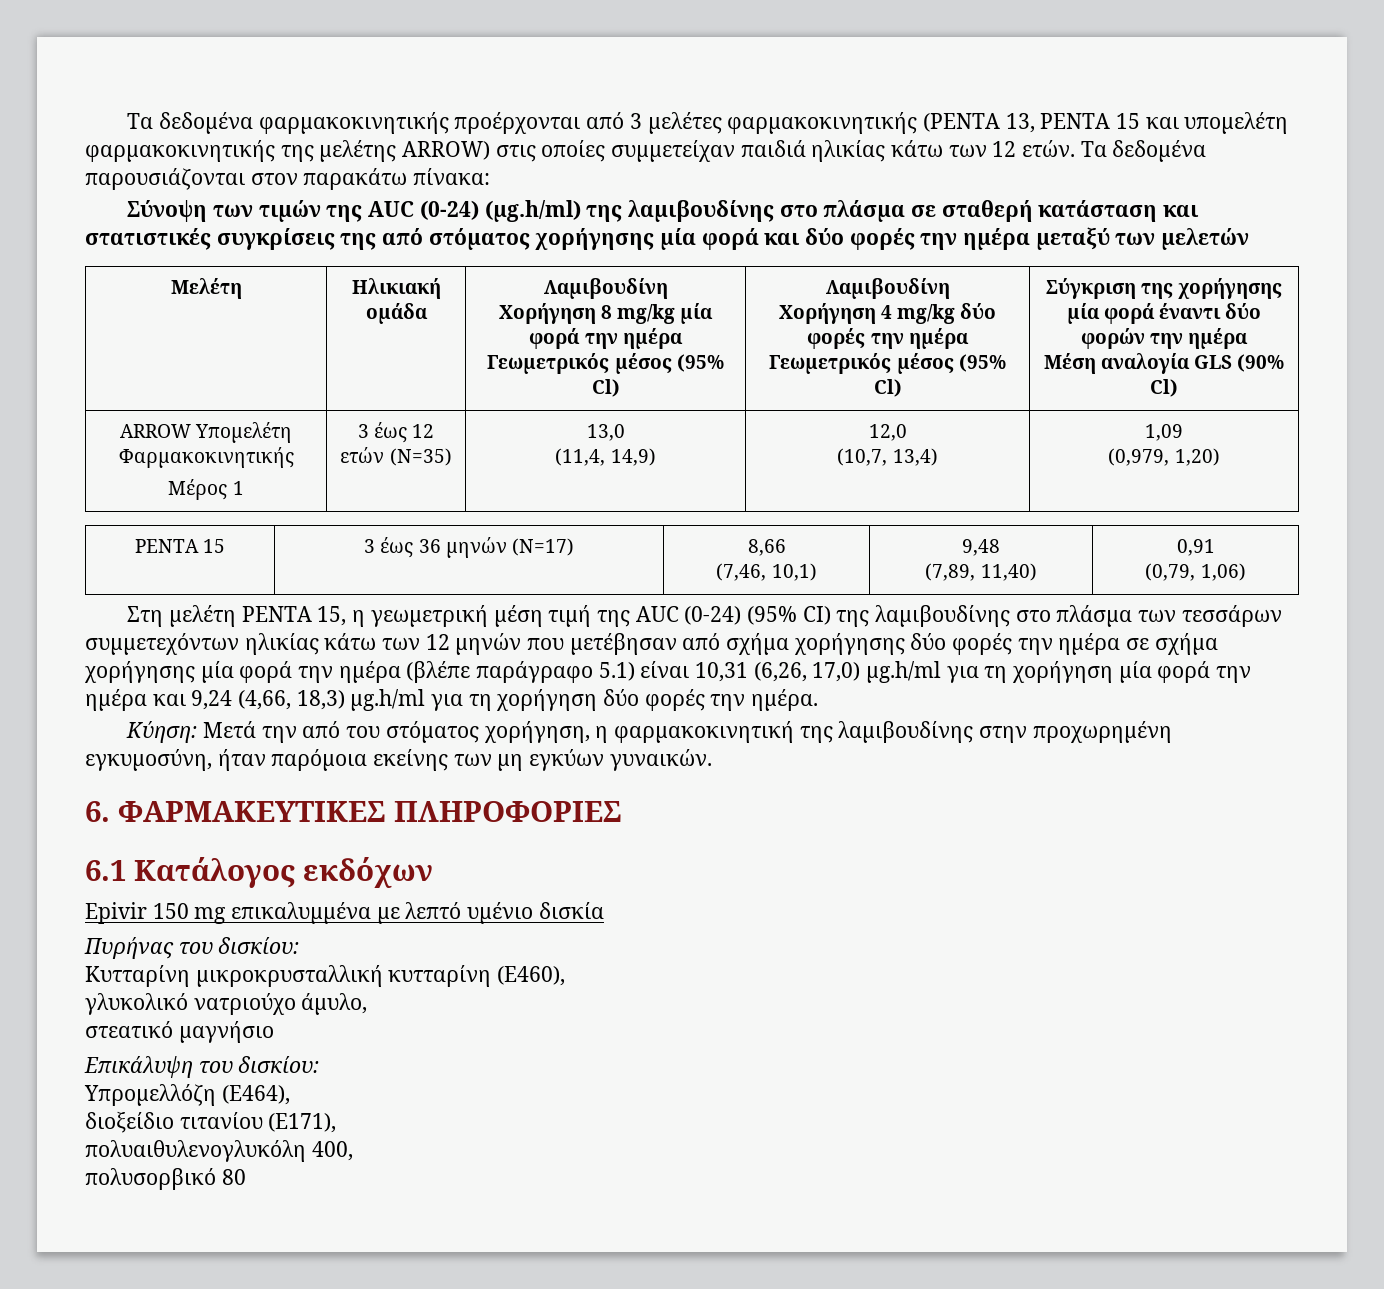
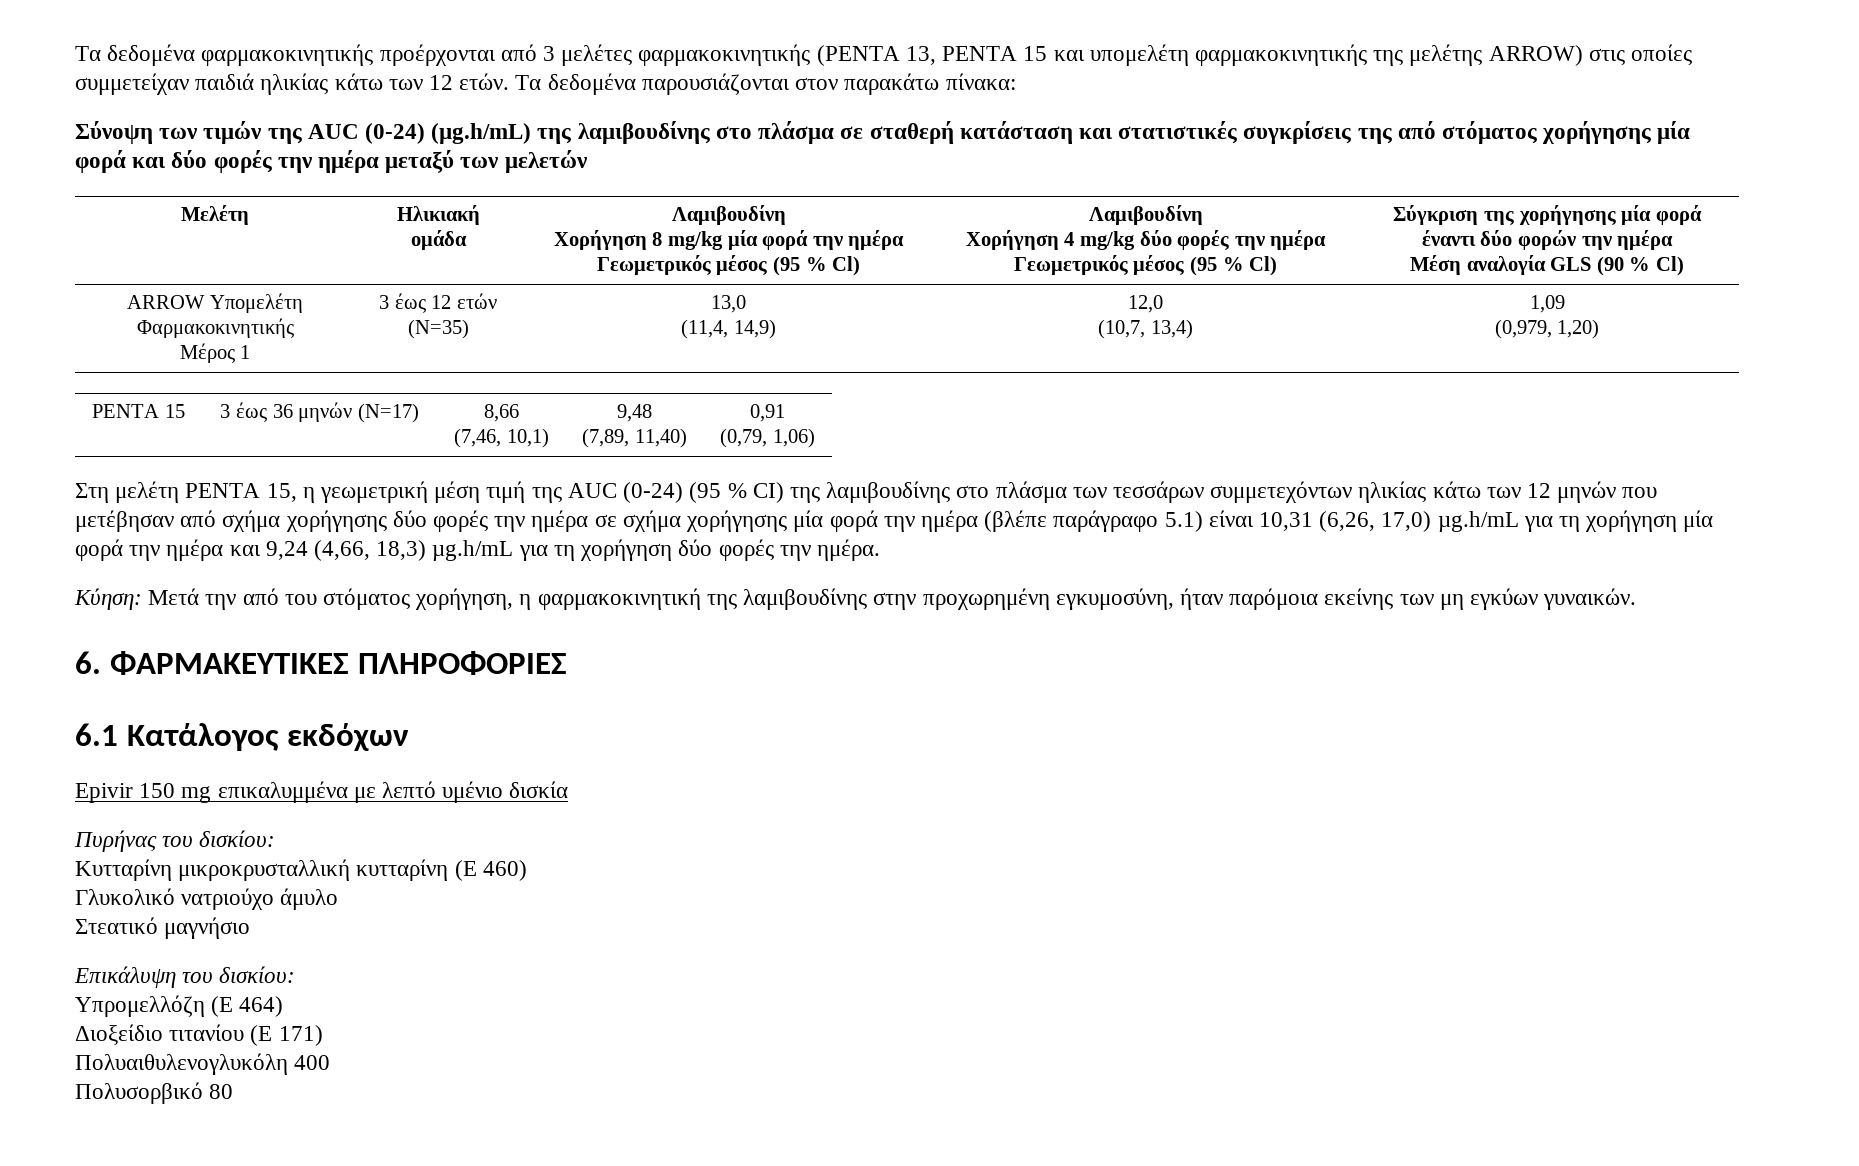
[484,200,581,222] (µg.h/ml) -> [431,123,532,144] (µg.h/mL)
[676,354,724,372] (95% -> [773,256,827,276] (95 %
[958,354,1006,372] (95% -> [1190,256,1244,276] (95 %
[1237,354,1285,372] (90% -> [1596,256,1651,276] (90 %
[746,606,797,625] (95% -> [689,482,747,503] (95 %
[866,661,942,683] µg.h/ml -> [1437,511,1519,532] µg.h/mL
[350,689,426,711] µg.h/ml -> [432,540,514,561] µg.h/mL
[497,966,566,986] [85,993,368,1015] [85,1021,173,1038] (Ε460), // γλυκολικό νατριούχο άμυλο, // στεατικό -> [454,860,527,881] [75,888,339,910] [75,917,158,934] (Ε 460) // Γλυκολικό νατριούχο άμυλο // Στεατικό
[221,1085,290,1105] [85,1111,337,1133] [85,1140,353,1162] [85,1168,216,1190] (Ε464), // διοξείδιο τιτανίου (Ε171), // πολυαιθυλενογλυκόλη 400, // πολυσορβικό -> [211,996,284,1017] [75,1024,323,1046] [75,1053,331,1075] [75,1082,203,1104] (Ε 464) // Διοξείδιο τιτανίου (Ε 171) // Πολυαιθυλενογλυκόλη 400 // Πολυσορβικό

